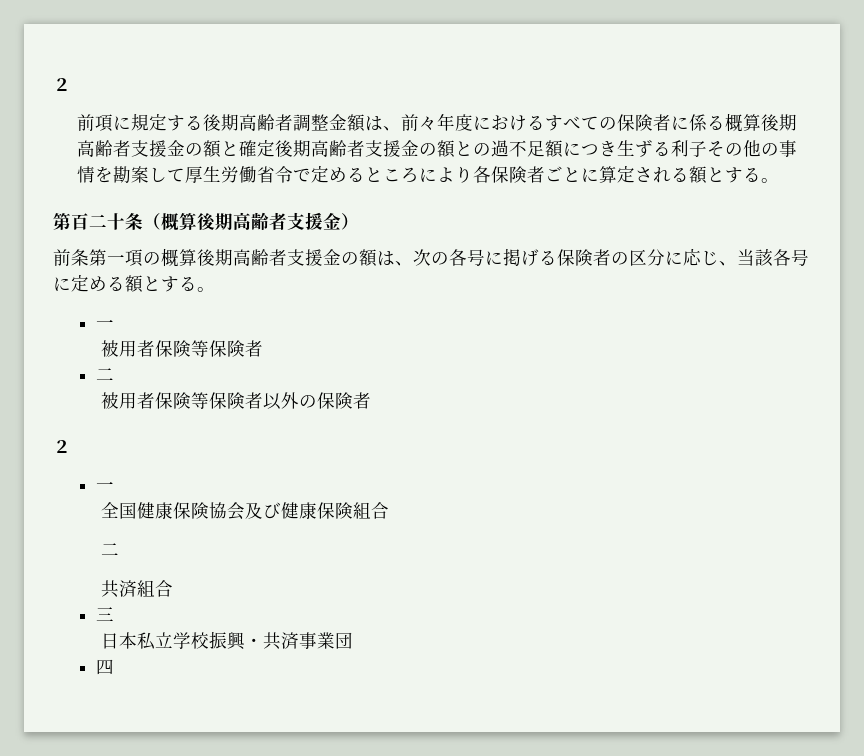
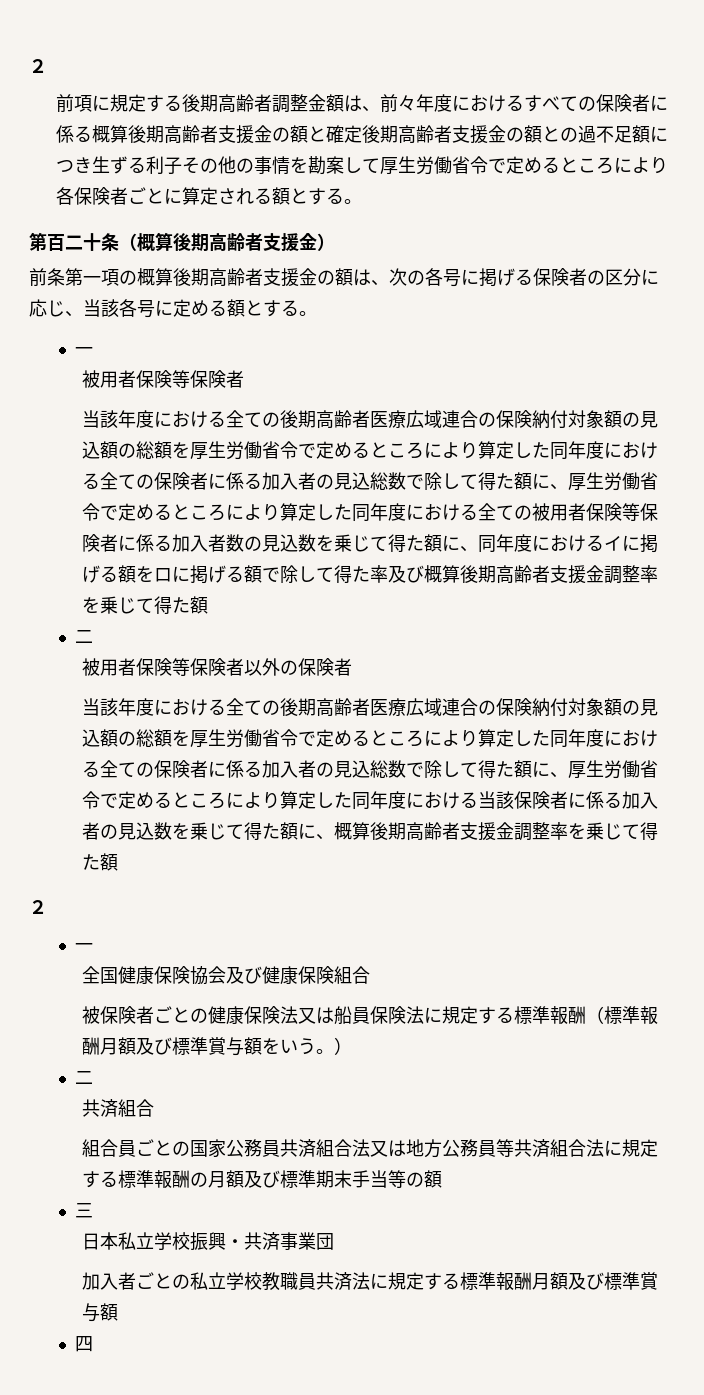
(263, 348) none -> [82,410,659,429] [82,441,659,460] [82,472,659,491] [82,503,659,522] [82,534,659,553] [82,565,659,584] [82,596,209,614] // 当該年度における全ての後期高齢者医療広域連合の保険納付対象額の見込額の総額を厚生労働省令で定めるところにより算定した同年度における全ての保険者に係る加入者の見込総数で除して得た額に、厚生労働省令で定めるところにより算定した同年度における全ての被用者保険等保険者に係る加入者数の見込数を乗じて得た額に、同年度におけるイに掲げる額をロに掲げる額で除して得た率及び概算後期高齢者支援金調整率を乗じて得た額
(371, 400) none -> [82,698,659,717] [82,729,659,748] [82,760,659,779] [82,791,659,810] [82,822,659,841] [82,853,119,871] // 当該年度における全ての後期高齢者医療広域連合の保険納付対象額の見込額の総額を厚生労働省令で定めるところにより算定した同年度における全ての保険者に係る加入者の見込総数で除して得た額に、厚生労働省令で定めるところにより算定した同年度における当該保険者に係る加入者の見込数を乗じて得た額に、概算後期高齢者支援金調整率を乗じて得た額
[100,543,119,556] [100,580,173,598] 二 // 共済組合 -> [82,1006,659,1025] [82,1037,353,1056] [75,1071,94,1084] [82,1099,155,1117] [82,1139,659,1158] [82,1170,443,1188] 被保険者ごとの健康保険法又は船員保険法に規定する標準報酬（標準報酬月額及び標準賞与額をいう。） // 二 // 共済組合 // 組合員ごとの国家公務員共済組合法又は地方公務員等共済組合法に規定する標準報酬の月額及び標準期末手当等の額
(353, 640) none -> [82,1272,659,1291] [82,1303,119,1322] // 加入者ごとの私立学校教職員共済法に規定する標準報酬月額及び標準賞与額

